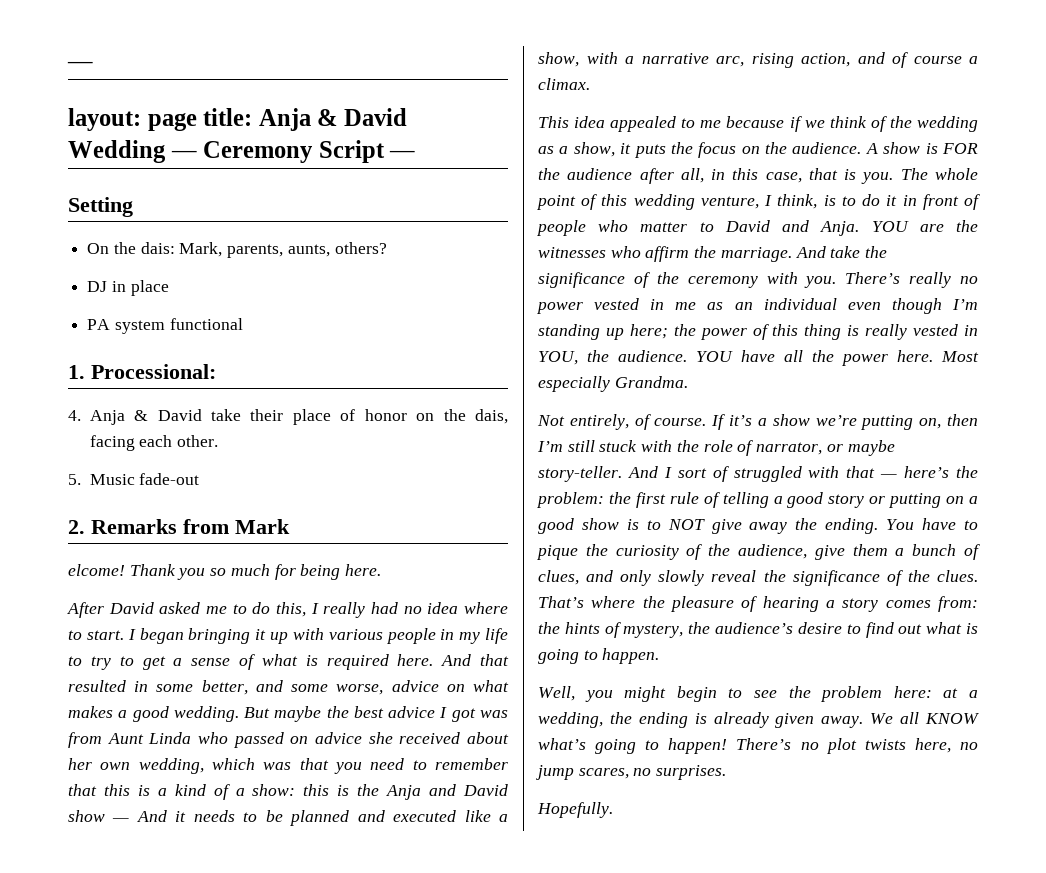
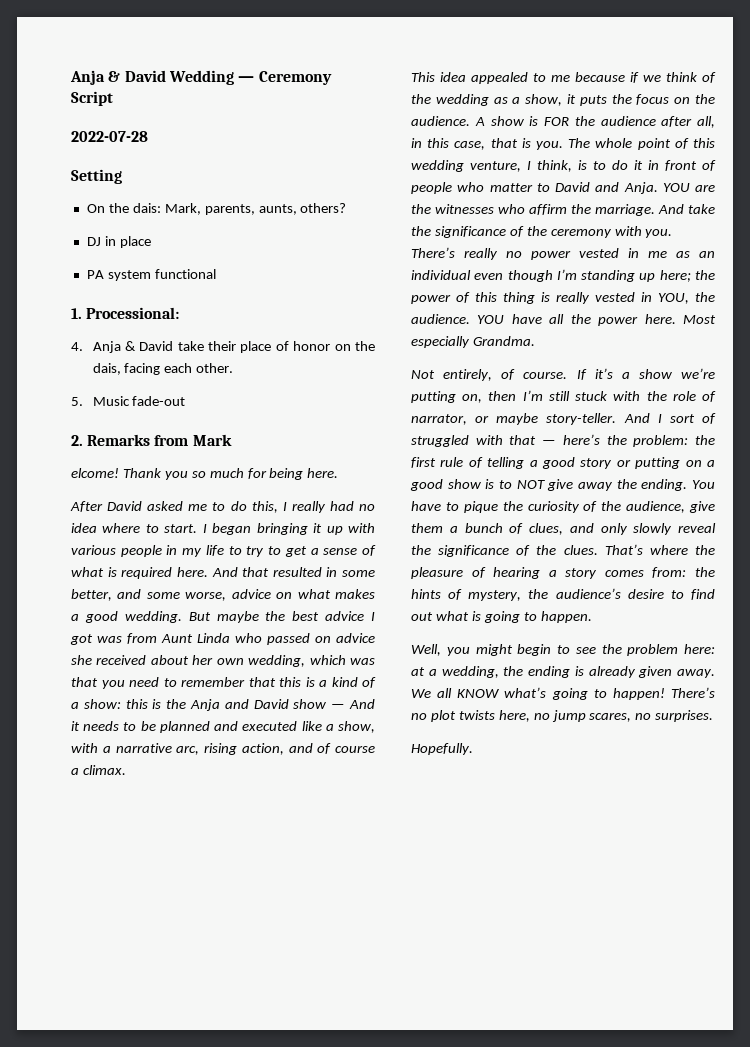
[67,61,93,69] [68,108,253,131] — // layout: page title: -> (70, 77) none
[389,150,416,158] — -> [71,131,148,142] // 2022-07-28

